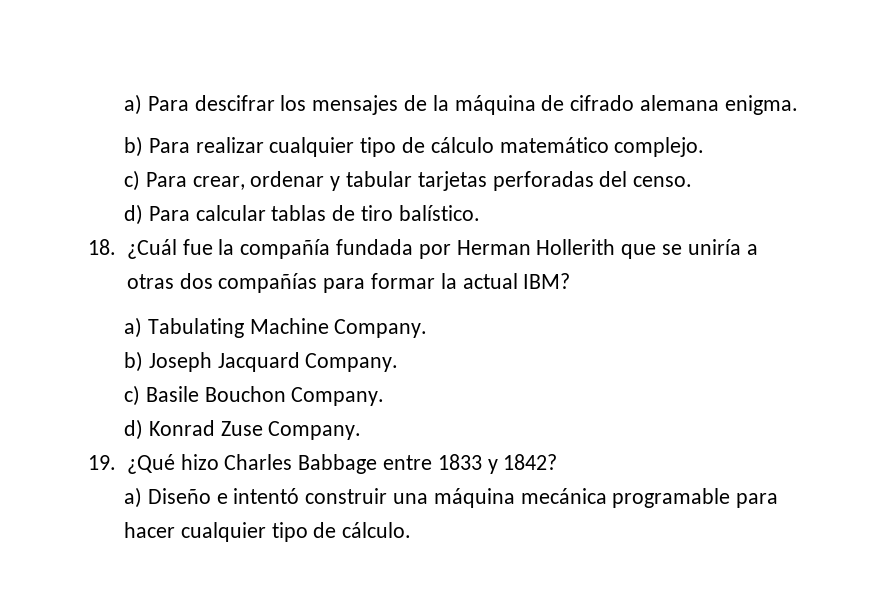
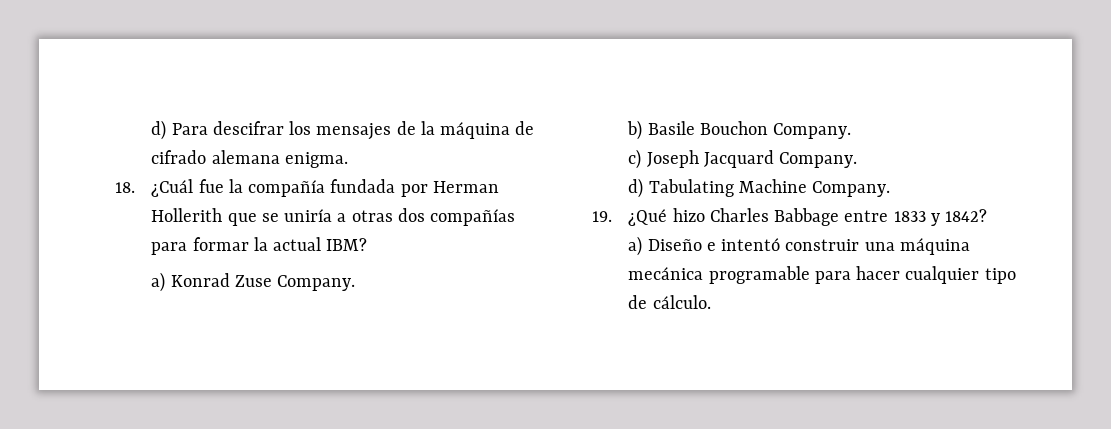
[124,94,143,115] a) -> [151,120,167,140] d)
[124,136,705,157] [124,170,693,191] [124,204,480,225] // b) Para realizar cualquier tipo de cálculo matemático complejo. // c) Para crear, ordenar y tabular tarjetas perforadas del censo. // d) Para calcular tablas de tiro balístico. -> (348, 160) none
[147,318,329,338] Tabulating Machine -> [170,273,272,287] Konrad Zuse
(144, 361) none -> [647,121,852,139] [628,149,642,169] Basile Bouchon Company. // c)
[124,385,385,406] [124,419,263,440] // c) Basile Bouchon Company. // d) Konrad Zuse -> [628,178,807,198] // d) Tabulating Machine

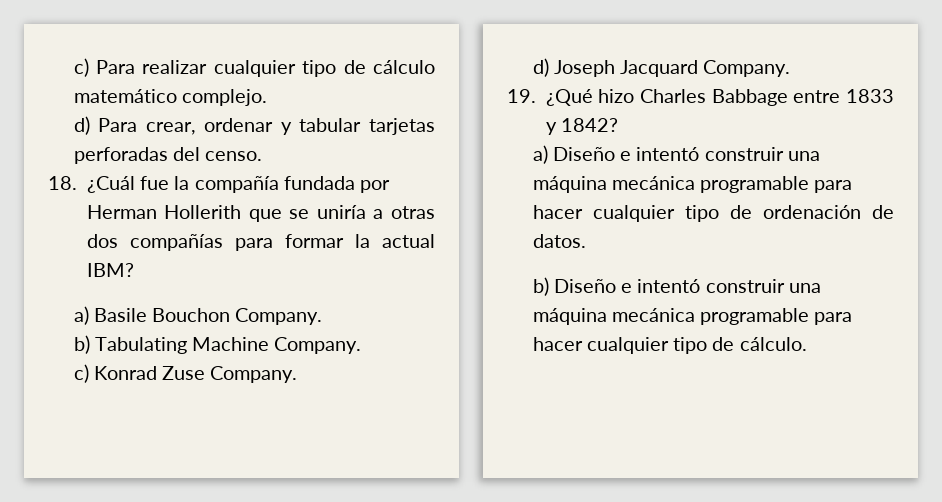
[151,120,535,140] [151,150,348,168] d) Para descifrar los mensajes de la máquina de cifrado alemana enigma. -> [73,58,435,77] [73,89,267,106] [73,116,435,135] [73,147,263,164] c) Para realizar cualquier tipo de cálculo matemático complejo. // d) Para crear, ordenar y tabular tarjetas perforadas del censo.
[170,273,356,291] [627,120,852,140] [628,149,642,169] Konrad Zuse Company. // b) Basile Bouchon Company. // c) -> [93,308,323,325] [73,335,362,354] [73,364,298,383] [532,58,549,77] Basile Bouchon Company. // b) Tabulating Machine Company. // c) Konrad Zuse Company. // d)
[628,178,891,198] // d) Tabulating Machine Company. -> (791, 68) none
(648, 302) none -> [762,205,894,219] [532,234,586,248] [532,277,822,296] [532,308,853,325] [532,337,735,354] ordenación de datos. // b) Diseño e intentó construir una máquina mecánica programable para hacer cualquier tipo de

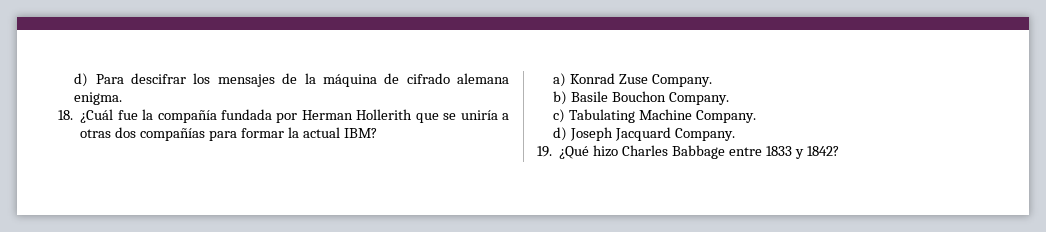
[73,58,435,77] [73,89,267,106] [73,116,435,135] [73,147,263,164] c) Para realizar cualquier tipo de cálculo matemático complejo. // d) Para crear, ordenar y tabular tarjetas perforadas del censo. -> [74,73,509,87] [74,92,123,105] d) Para descifrar los mensajes de la máquina de cifrado alemana enigma.
(89, 315) none -> [570,73,712,87] [553,91,568,105] Konrad Zuse Company. // b)
[73,335,90,354] b) -> [553,109,566,123] c)
[73,364,298,383] // c) Konrad Zuse Company. -> (756, 116) none
[532,145,821,164] [532,176,853,193] [532,205,894,222] [532,234,586,248] [532,277,822,296] [532,308,853,325] [532,337,807,354] // a) Diseño e intentó construir una máquina mecánica programable para hacer cualquier tipo de ordenación de datos. // b) Diseño e intentó construir una máquina mecánica programable para hacer cualquier tipo de cálculo. -> (839, 151) none

